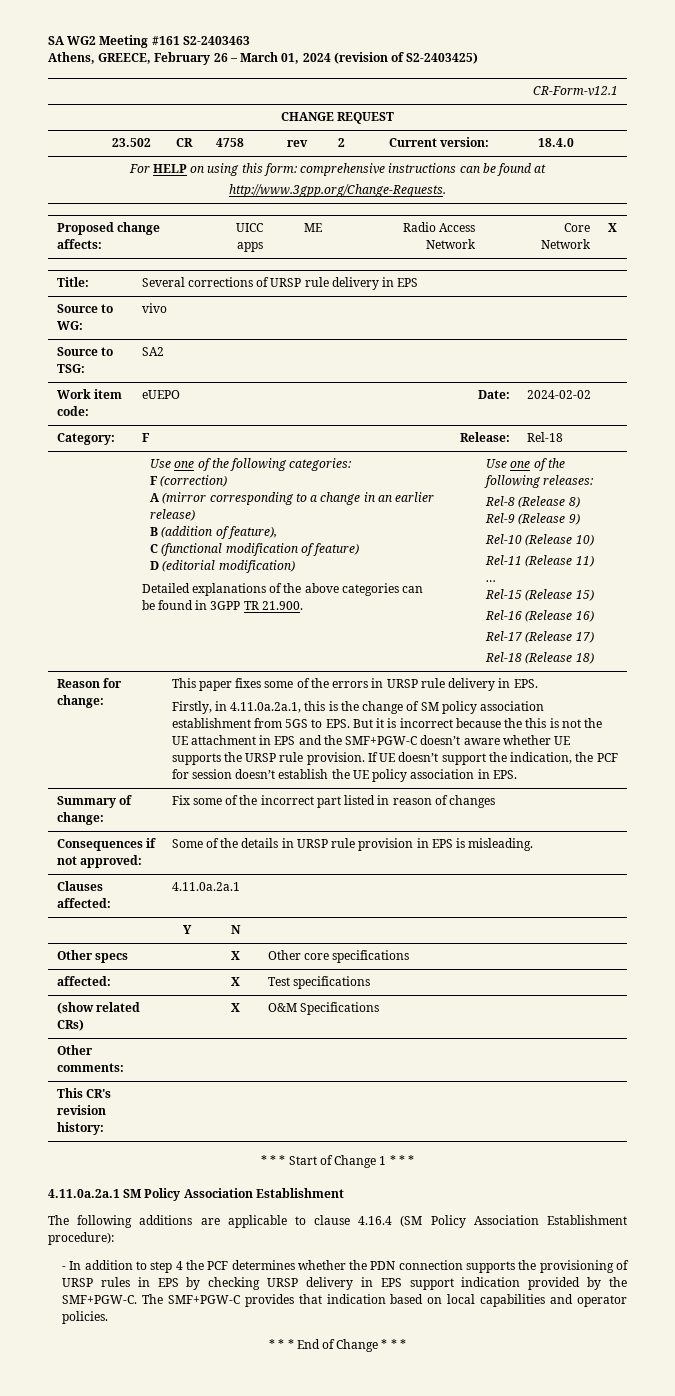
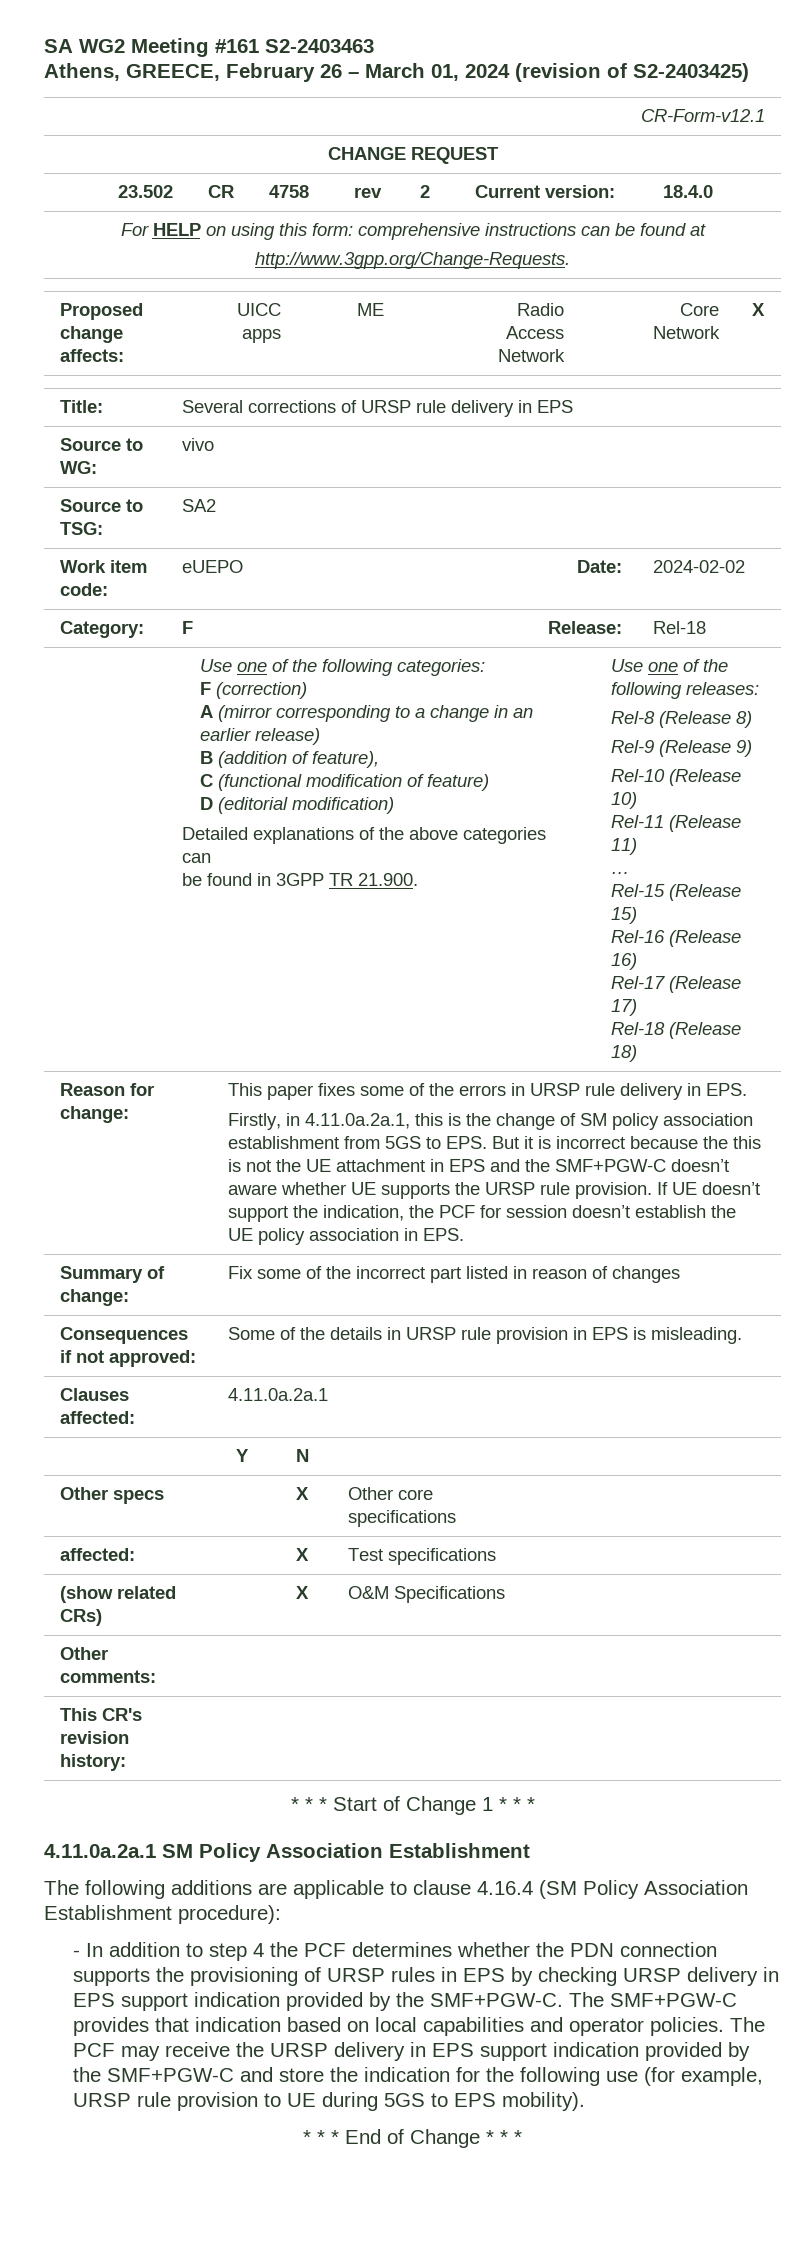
(109, 1317) none -> [730,2017,766,2032] [73,2042,751,2061] [73,2067,764,2086] [73,2092,586,2111] The PCF may receive the URSP delivery in EPS support indication provided by the SMF+PGW-C and store the indication for the following use (for example, URSP rule provision to UE during 5GS to EPS mobility).

